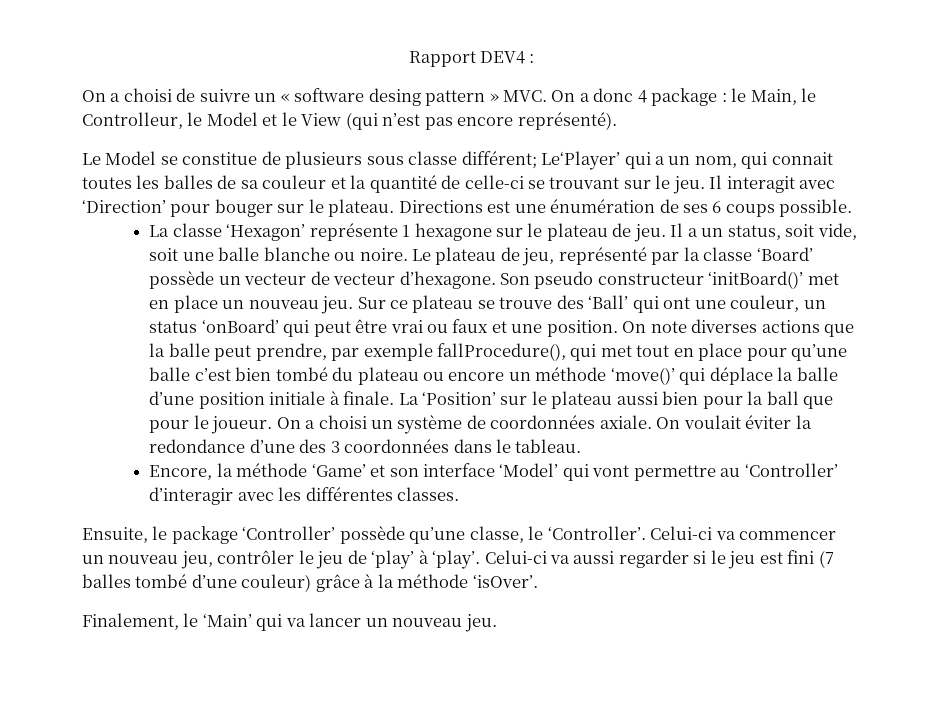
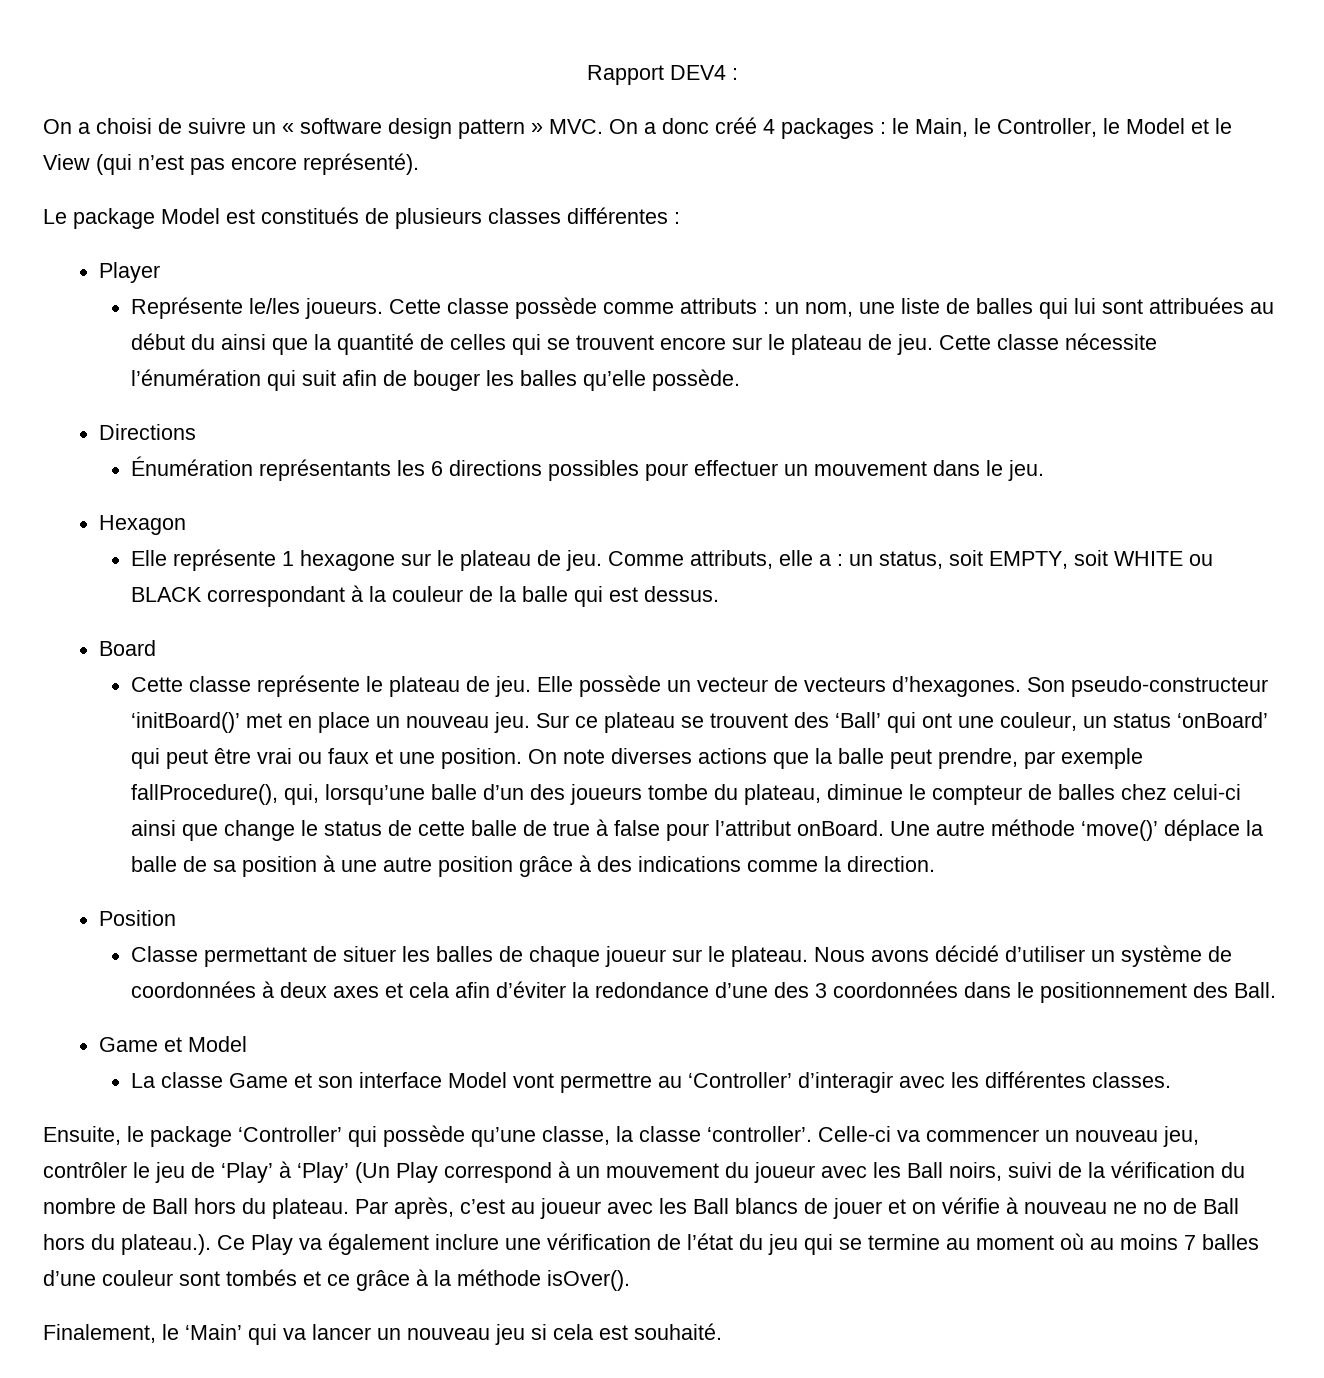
[368,88,421,106] desing -> [388,118,452,139] design
[637,88,718,106] 4 package -> [715,117,874,139] créé 4 packages
[82,112,183,129] Controlleur, -> [997,118,1097,137] Controller,
[105,151,833,170] [82,175,836,194] [82,199,853,217] [149,223,306,241] Model se constitue de plusieurs sous classe différent; Le‘Player’ qui a un nom, qui connait toutes les balles de sa couleur et la quantité de celle-ci se trouvant sur le jeu. Il interagit avec ‘Direction’ pour bouger sur le plateau. Directions est une énumération de ses 6 coups possible. // La classe ‘Hexagon’ -> [73,207,680,229] [98,262,160,283] [131,297,1275,319] [131,333,1158,355] [131,369,741,391] [98,424,196,440] [131,456,1045,481] [98,515,186,535] [131,550,168,566] package Model est constitués de plusieurs classes différentes : // Player // Représente le/les joueurs. Cette classe possède comme attributs : un nom, une liste de balles qui lui sont attribuées au début du ainsi que la quantité de celles qui se trouvent encore sur le plateau de jeu. Cette classe nécessite l’énumération qui suit afin de bouger les balles qu’elle possède. // Directions // Énumération représentants les 6 directions possibles pour effectuer un mouvement dans le jeu. // Hexagon // Elle
[670,223,857,240] [149,247,813,266] [149,271,704,289] Il a un status, soit vide, soit une balle blanche ou noire. Le plateau de jeu, représenté par la classe ‘Board’ possède un vecteur de vecteur d’hexagone. Son pseudo constructeur -> [608,550,1214,569] [131,585,720,607] [98,640,156,656] [131,675,1269,697] Comme attributs, elle a : un status, soit EMPTY, soit WHITE ou BLACK correspondant à la couleur de la balle qui est dessus. // Board // Cette classe représente le plateau de jeu. Elle possède un vecteur de vecteurs d’hexagones. Son pseudo-constructeur
[499,297,553,309] trouve -> [710,713,789,728] trouvent
[570,343,848,361] [149,367,531,385] qui met tout en place pour qu’une balle c’est bien tombé du plateau ou encore un -> [284,784,1242,805] [131,819,986,841] qui, lorsqu’une balle d’un des joueurs tombe du plateau, diminue le compteur de balles chez celui-ci ainsi que change le status de cette balle de true à false pour l’attribut onBoard. Une autre
[679,368,706,385] qui -> (1159, 830) none
[149,391,834,409] [149,415,792,434] d’une position initiale à finale. La ‘Position’ sur le plateau aussi bien pour la ball que pour le joueur. On a choisi un système de coordonnées axiale. On voulait éviter -> [183,855,936,877] [98,910,176,926] [131,945,1233,967] [131,981,567,998] de sa position à une autre position grâce à des indications comme la direction. // Position // Classe permettant de situer les balles de chaque joueur sur le plateau. Nous avons décidé d’utiliser un système de coordonnées à deux axes et cela afin d’éviter
[515,439,582,453] [149,463,366,480] tableau. // Encore, la méthode ‘Game’ -> [1040,982,1277,1003] [98,1036,247,1052] [131,1072,289,1088] positionnement des Ball. // Game et Model // La classe Game
[499,463,589,481] ‘Model’ qui -> [448,1072,508,1088] Model
(336, 533) none -> [348,1126,377,1147] qui
[528,526,713,540] le ‘Controller’. Celui-ci -> [616,1126,891,1142] la classe ‘controller’. Celle-ci
[371,550,834,569] [82,574,312,592] ‘play’ à ‘play’. Celui-ci va aussi regarder si le jeu est fini (7 balles tombé d’une couleur) -> [221,1161,1245,1183] [43,1197,1239,1219] [43,1233,1259,1255] [43,1269,350,1286] ‘Play’ à ‘Play’ (Un Play correspond à un mouvement du joueur avec les Ball noirs, suivi de la vérification du nombre de Ball hors du plateau. Par après, c’est au joueur avec les Ball blancs de jouer et on vérifie à nouveau ne no de Ball hors du plateau.). Ce Play va également inclure une vérification de l’état du jeu qui se termine au moment où au moins 7 balles d’une couleur sont tombés et ce
[472,574,538,588] ‘isOver’. -> [547,1270,630,1291] isOver().
[464,614,497,632] jeu. -> [495,1323,722,1345] jeu si cela est souhaité.

